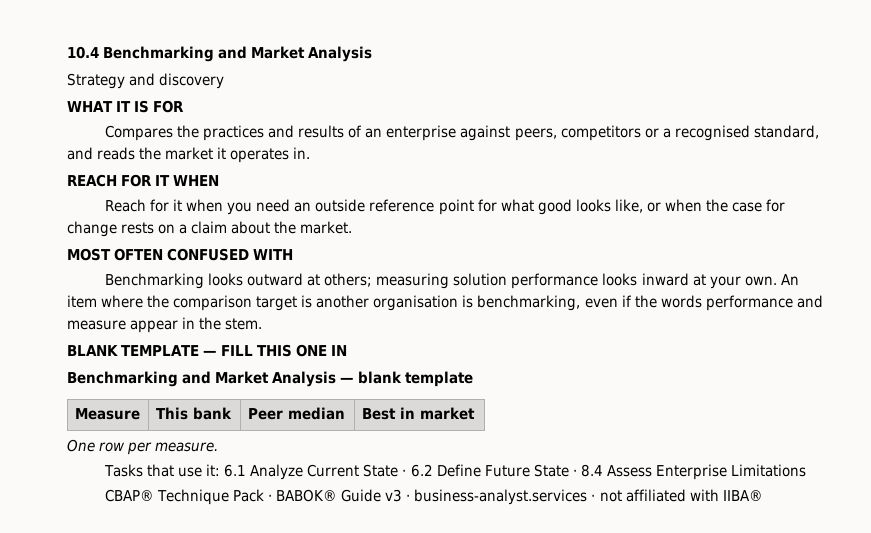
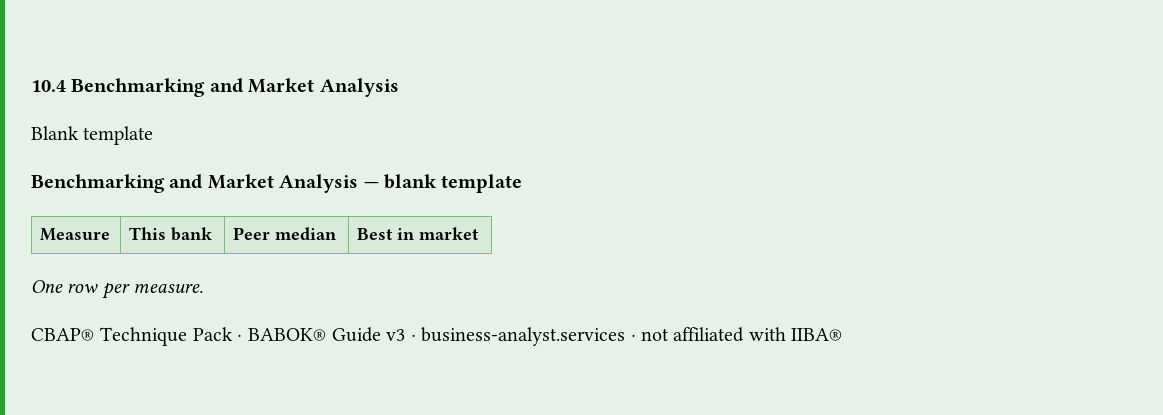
[67,73,225,89] [67,100,185,113] [105,125,819,141] [67,147,311,163] [67,174,220,187] [105,199,786,215] [67,221,353,237] [67,248,294,261] [105,273,799,289] [67,295,823,311] [67,317,263,333] [67,344,348,357] Strategy and discovery // WHAT IT IS FOR // Compares the practices and results of an enterprise against peers, competitors or a recognised standard, and reads the market it operates in. // REACH FOR IT WHEN // Reach for it when you need an outside reference point for what good looks like, or when the case for change rests on a claim about the market. // MOST OFTEN CONFUSED WITH // Benchmarking looks outward at others; measuring solution performance looks inward at your own. An item where the comparison target is another organisation is benchmarking, even if the words performance and measure appear in the stem. // BLANK TEMPLATE — FILL THIS ONE IN -> [31,126,154,145] Blank template
[104,464,806,480] // Tasks that use it: 6.1 Analyze Current State · 6.2 Define Future State · 8.4 Assess Enterprise Limitations -> (204, 288) none

